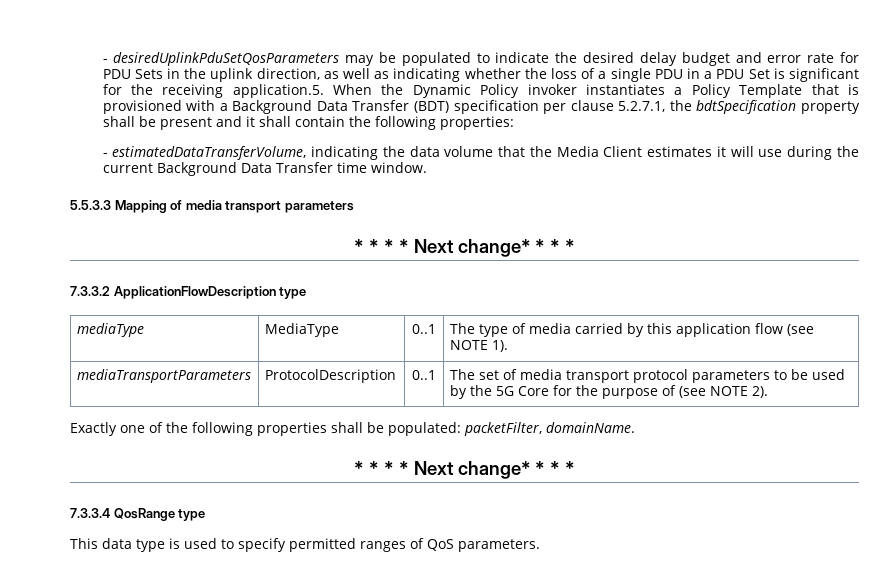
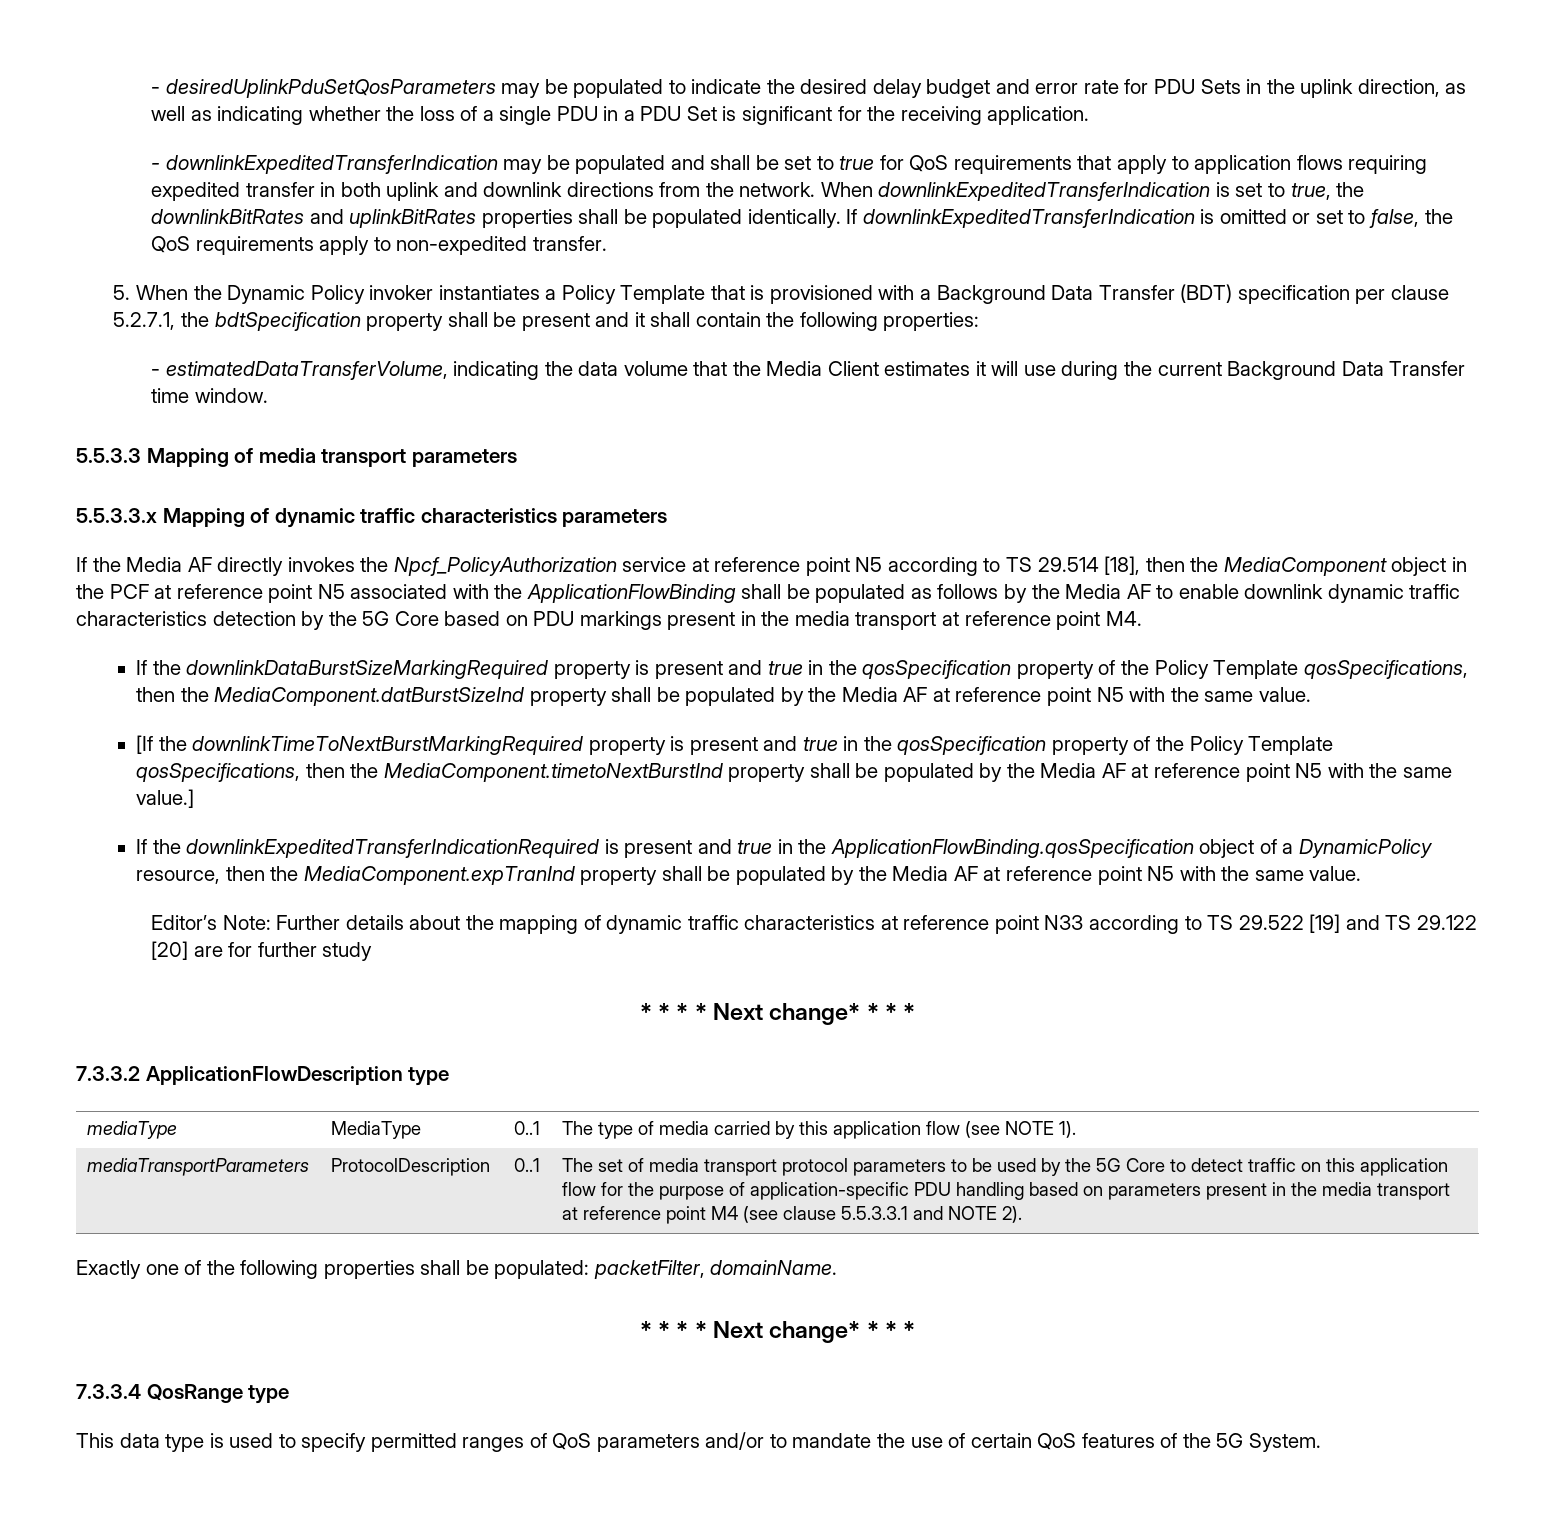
[232,84,324,98] application.5. -> [987,106,1090,125] [150,155,1428,174] [150,182,1365,201] [150,209,1453,228] [150,236,607,255] [113,285,131,300] application. // - downlinkExpeditedTransferIndication may be populated and shall be set to true for QoS requirements that apply to application flows requiring expedited transfer in both uplink and downlink directions from the network. When downlinkExpeditedTransferIndication is set to true, the downlinkBitRates and uplinkBitRates properties shall be populated identically. If downlinkExpeditedTransferIndication is omitted or set to false, the QoS requirements apply to non-expedited transfer. // 5.
(354, 207) none -> [76,508,668,528] [76,556,1467,576] [76,584,1461,603] [76,611,1142,630] [136,660,1468,679] [136,687,1311,706] [136,735,1334,755] [136,763,1452,782] [136,789,195,808] [136,839,1433,858] [136,866,1362,885] [150,914,1477,934] [150,941,373,961] // 5.5.3.3.x Mapping of dynamic traffic characteristics parameters // If the Media AF directly invokes the Npcf_PolicyAuthorization service at reference point N5 according to TS 29.514 [18], then the MediaComponent object in the PCF at reference point N5 associated with the ApplicationFlowBinding shall be populated as follows by the Media AF to enable downlink dynamic traffic characteristics detection by the 5G Core based on PDU markings present in the media transport at reference point M4. // If the downlinkDataBurstSizeMarkingRequired property is present and true in the qosSpecification property of the Policy Template qosSpecifications, then the MediaComponent.datBurstSizeInd property shall be populated by the Media AF at reference point N5 with the same value. // [If the downlinkTimeToNextBurstMarkingRequired property is present and true in the qosSpecification property of the Policy Template qosSpecifications, then the MediaComponent.timetoNextBurstInd property shall be populated by the Media AF at reference point N5 with the same value.] // If the downlinkExpeditedTransferIndicationRequired is present and true in the ApplicationFlowBinding.qosSpecification object of a DynamicPolicy resource, then the MediaComponent.expTranInd property shall be populated by the Media AF at reference point N5 with the same value. // Editor’s Note: Further details about the mapping of dynamic traffic characteristics at reference point N33 according to TS 29.522 [19] and TS 29.122 [20] are for further study
[552,385,706,399] for the purpose of (see -> [1169,1158,1448,1176] [561,1182,1450,1200] [561,1206,943,1224] to detect traffic on this application flow for the purpose of application-specific PDU handling based on parameters present in the media transport at reference point M4 (see clause 5.5.3.3.1 and
[458,539,540,552] parameters. -> [596,1432,1321,1452] parameters and/or to mandate the use of certain QoS features of the 5G System.

